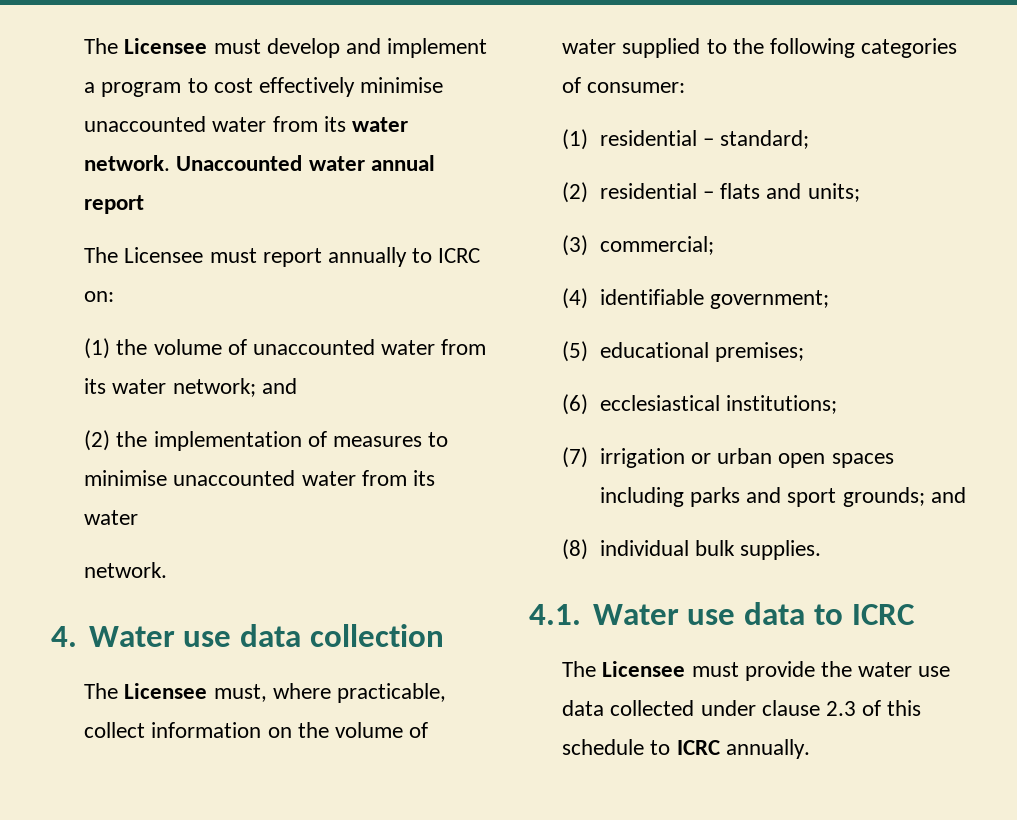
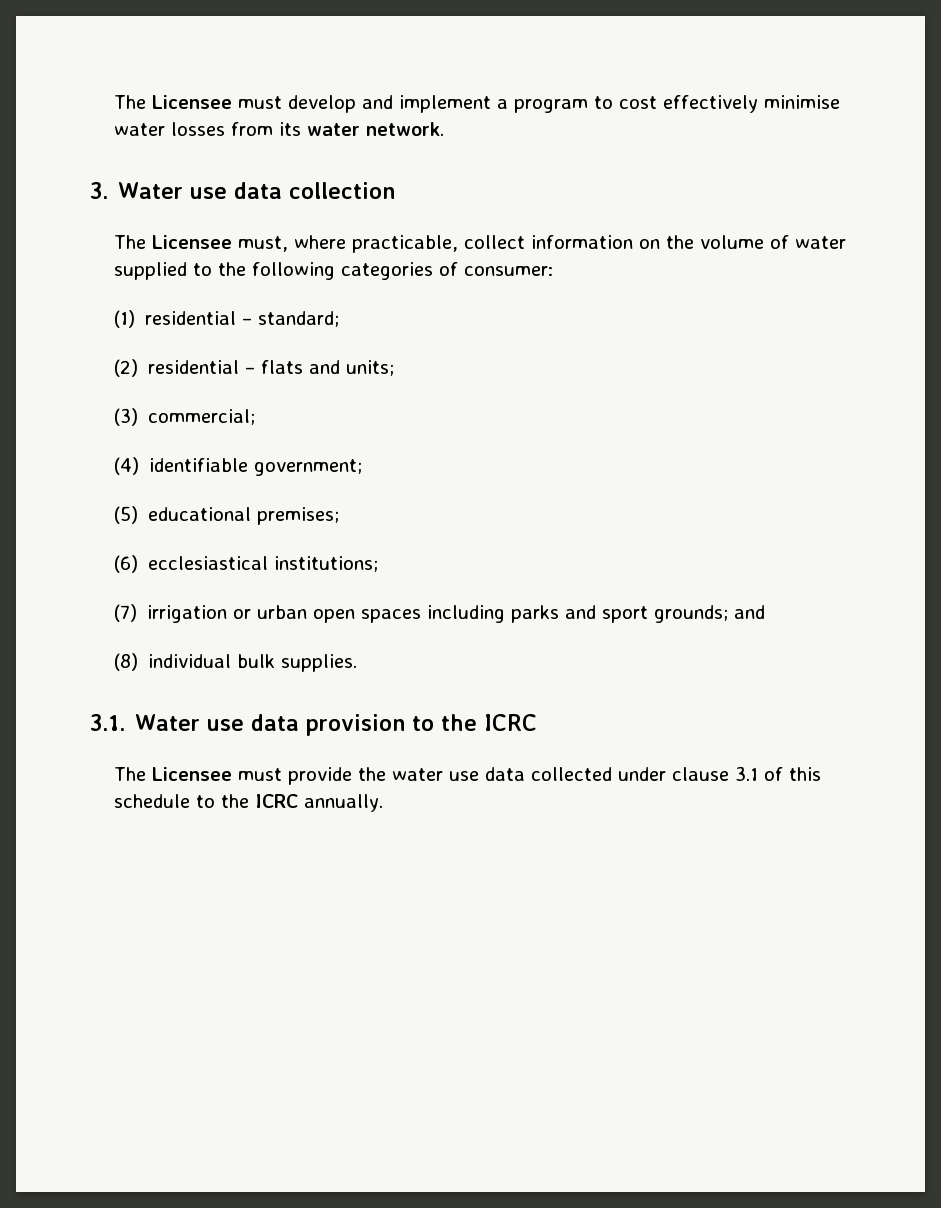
[84,116,267,132] unaccounted water -> [113,122,225,136] water losses
[176,155,435,171] [84,195,145,214] [84,247,481,267] [84,291,115,302] [84,338,487,359] [84,378,297,397] [84,430,449,451] [84,470,436,486] [84,510,139,525] [84,562,168,578] [51,626,77,647] Unaccounted water annual report // The Licensee must report annually to ICRC on: // (1) the volume of unaccounted water from its water network; and // (2) the implementation of measures to minimise unaccounted water from its water // network. // 4. -> [90,182,108,199] // 3.
[529,602,843,625] 4.1. Water use data to -> [90,714,478,736] 3.1. Water use data provision to the
[826,701,857,716] 2.3 -> [734,766,758,781] 3.1
(671, 747) none -> [220,794,249,808] the

